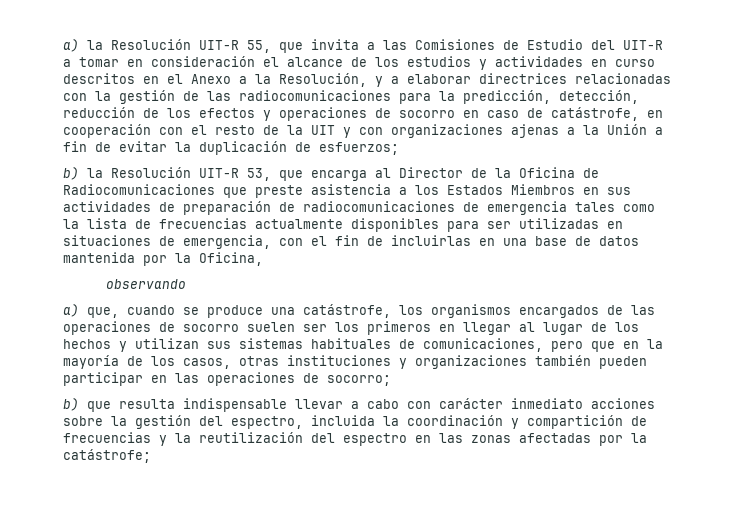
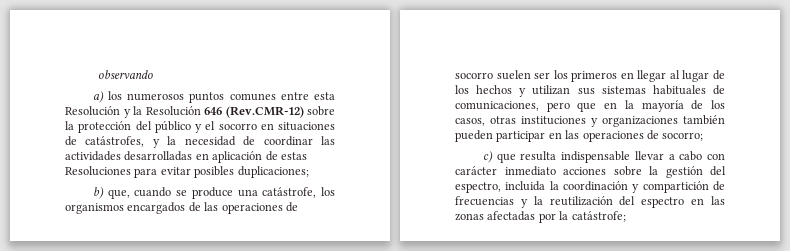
[63,39,663,53] [63,56,655,70] [63,73,671,87] [63,90,639,104] [63,107,663,121] [63,124,663,138] [63,141,399,155] [63,167,599,181] [63,184,631,198] [63,201,655,215] [63,218,623,232] [63,235,639,249] [63,252,263,266] [105,279,186,289] [63,304,79,317] a) la Resolución UIT-R 55, que invita a las Comisiones de Estudio del UIT-R a tomar en consideración el alcance de los estudios y actividades en curso descritos en el Anexo a la Resolución, y a elaborar directrices relacionadas con la gestión de las radiocomunicaciones para la predicción, detección, reducción de los efectos y operaciones de socorro en caso de catástrofe, en cooperación con el resto de la UIT y con organizaciones ajenas a la Unión a fin de evitar la duplicación de esfuerzos; // b) la Resolución UIT-R 53, que encarga al Director de la Oficina de Radiocomunicaciones que preste asistencia a los Estados Miembros en sus actividades de preparación de radiocomunicaciones de emergencia tales como la lista de frecuencias actualmente disponibles para ser utilizadas en situaciones de emergencia, con el fin de incluirlas en una base de datos mantenida por la Oficina, // observando // a) -> [97,70,153,79] [92,91,335,103] [65,106,335,118] [65,120,335,133] [65,136,335,148] [65,151,307,163] [65,166,309,178] [92,187,104,199] observando // a) los numerosos puntos comunes entre esta Resolución y la Resolución 646 (Rev.CMR-12) sobre la protección del público y el socorro en situaciones de catástrofes, y la necesidad de coordinar las actividades desarrolladas en aplicación de estas Resoluciones para evitar posibles duplicaciones; // b)
[63,398,79,411] b) -> [482,151,493,163] c)

